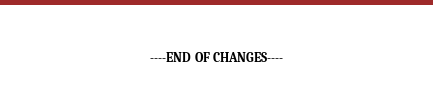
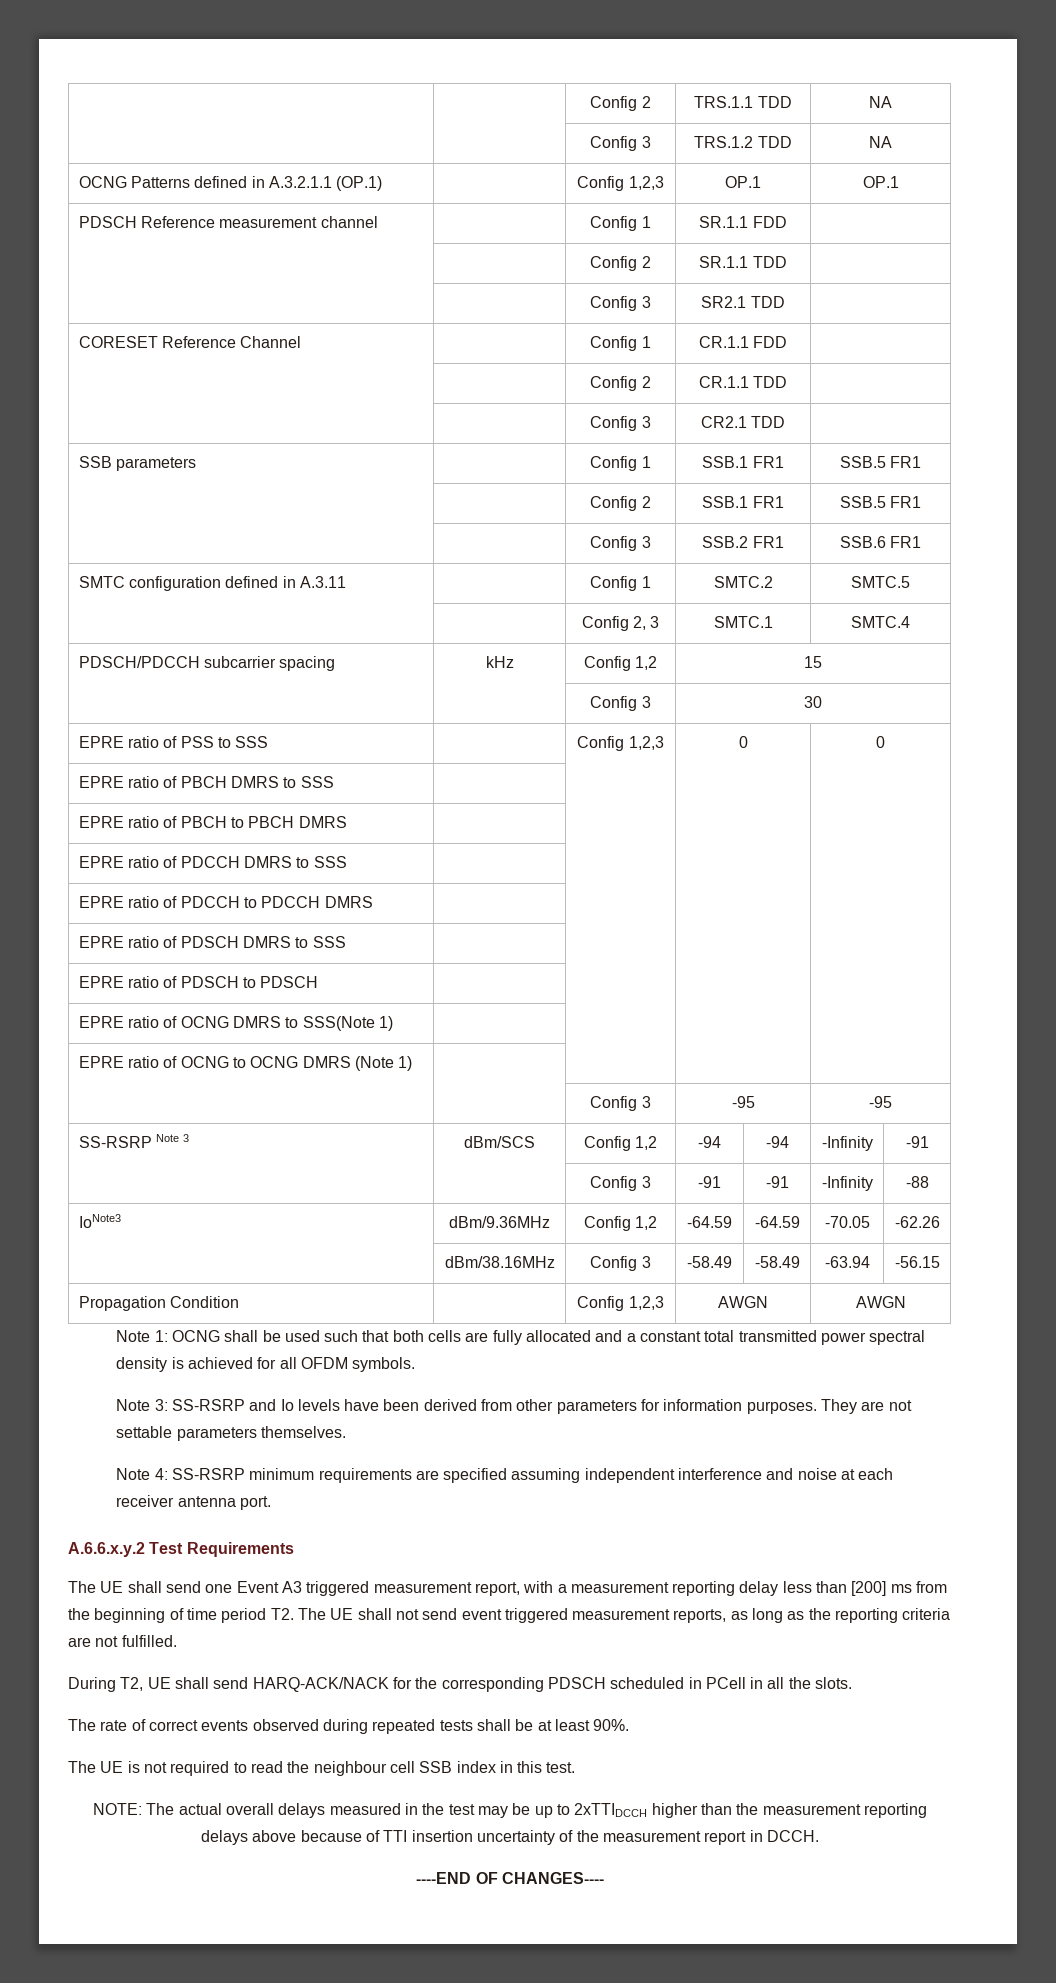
(149, 57) none -> [590,96,651,111] [694,96,792,108] [869,96,892,108] [590,136,651,151] [694,136,792,148] [869,136,892,148] [78,176,383,191] [577,176,664,191] [725,176,761,188] [862,176,899,188] [78,216,378,228] [590,216,651,231] [699,216,787,228] [590,256,651,271] [699,256,787,268] [590,296,651,311] [701,296,785,308] [78,336,302,348] [590,336,651,351] [698,336,788,348] [590,376,651,391] [698,376,788,388] [590,416,651,431] [700,416,786,428] [78,456,196,471] [590,456,651,471] [702,456,784,468] [839,456,922,468] [590,496,651,511] [702,496,784,508] [839,496,922,508] [590,536,651,551] [702,536,784,548] [839,536,922,548] [78,576,346,591] [590,576,651,591] [713,576,773,588] [851,576,910,588] [581,616,660,631] [713,616,773,628] [851,616,910,628] [78,656,336,671] [485,656,514,668] [583,656,658,671] [804,656,822,668] [590,696,651,711] [804,696,822,708] [78,736,269,748] [577,736,664,751] [738,736,748,748] [876,736,885,748] [78,776,334,788] [78,816,347,828] [78,856,347,868] [78,896,373,908] [78,936,346,948] [78,976,319,988] [78,1016,393,1031] [78,1056,413,1071] [590,1096,651,1111] [731,1096,755,1108] [869,1096,892,1108] [78,1134,190,1148] [464,1136,535,1148] [583,1136,658,1151] [698,1136,721,1148] [765,1136,789,1148] [821,1136,873,1151] [905,1136,929,1148] [590,1176,651,1191] [698,1176,721,1188] [765,1176,789,1188] [821,1176,873,1191] [905,1176,929,1188] [78,1214,121,1228] [449,1216,550,1228] [583,1216,658,1231] [687,1216,732,1228] [754,1216,800,1228] [824,1216,870,1228] [894,1216,940,1228] [444,1256,555,1268] [590,1256,651,1271] [687,1256,732,1268] [754,1256,800,1268] [824,1256,870,1268] [894,1256,940,1268] [78,1296,239,1311] [577,1296,664,1311] [718,1296,768,1308] [855,1296,906,1308] [116,1330,926,1345] [116,1357,416,1372] [116,1399,912,1414] [116,1426,346,1441] [116,1468,894,1483] [116,1495,271,1510] [68,1542,294,1557] [68,1581,948,1596] [68,1608,951,1623] [68,1635,177,1647] [68,1677,853,1692] [68,1719,630,1734] [68,1761,576,1776] [93,1803,927,1818] [201,1830,819,1845] | | Config 2 | TRS.1.1 TDD | NA // | | Config 3 | TRS.1.2 TDD | NA // OCNG Patterns defined in A.3.2.1.1 (OP.1) | | Config 1,2,3 | OP.1 | OP.1 // PDSCH Reference measurement channel | | Config 1 | SR.1.1 FDD | // | | Config 2 | SR.1.1 TDD | // | | Config 3 | SR2.1 TDD | // CORESET Reference Channel | | Config 1 | CR.1.1 FDD | // | | Config 2 | CR.1.1 TDD | // | | Config 3 | CR2.1 TDD | // SSB parameters | | Config 1 | SSB.1 FR1 | SSB.5 FR1 // | | Config 2 | SSB.1 FR1 | SSB.5 FR1 // | | Config 3 | SSB.2 FR1 | SSB.6 FR1 // SMTC configuration defined in A.3.11 | | Config 1 | SMTC.2 | SMTC.5 // | | Config 2, 3 | SMTC.1 | SMTC.4 // PDSCH/PDCCH subcarrier spacing | kHz | Config 1,2 | 15 // | | Config 3 | 30 // EPRE ratio of PSS to SSS | | Config 1,2,3 | 0 | 0 // EPRE ratio of PBCH DMRS to SSS | | | | // EPRE ratio of PBCH to PBCH DMRS | | | | // EPRE ratio of PDCCH DMRS to SSS | | | | // EPRE ratio of PDCCH to PDCCH DMRS | | | | // EPRE ratio of PDSCH DMRS to SSS | | | | // EPRE ratio of PDSCH to PDSCH | | | | // EPRE ratio of OCNG DMRS to SSS(Note 1) | | | | // EPRE ratio of OCNG to OCNG DMRS (Note 1) | | | | // | | Config 3 | -95 | -95 // SS-RSRP Note 3 | dBm/SCS | Config 1,2 | -94 | -94 | -Infinity | -91 // | | Config 3 | -91 | -91 | -Infinity | -88 // IoNote3 | dBm/9.36MHz | Config 1,2 | -64.59 | -64.59 | -70.05 | -62.26 // | dBm/38.16MHz | Config 3 | -58.49 | -58.49 | -63.94 | -56.15 // Propagation Condition | | Config 1,2,3 | AWGN | AWGN // Note 1: OCNG shall be used such that both cells are fully allocated and a constant total transmitted power spectral density is achieved for all OFDM symbols. // Note 3: SS-RSRP and Io levels have been derived from other parameters for information purposes. They are not settable parameters themselves. // Note 4: SS-RSRP minimum requirements are specified assuming independent interference and noise at each receiver antenna port. // A.6.6.x.y.2 Test Requirements // The UE shall send one Event A3 triggered measurement report, with a measurement reporting delay less than [200] ms from the beginning of time period T2. The UE shall not send event triggered measurement reports, as long as the reporting criteria are not fulfilled. // During T2, UE shall send HARQ-ACK/NACK for the corresponding PDSCH scheduled in PCell in all the slots. // The rate of correct events observed during repeated tests shall be at least 90%. // The UE is not required to read the neighbour cell SSB index in this test. // NOTE: The actual overall delays measured in the test may be up to 2xTTIDCCH higher than the measurement reporting delays above because of TTI insertion uncertainty of the measurement report in DCCH. //

